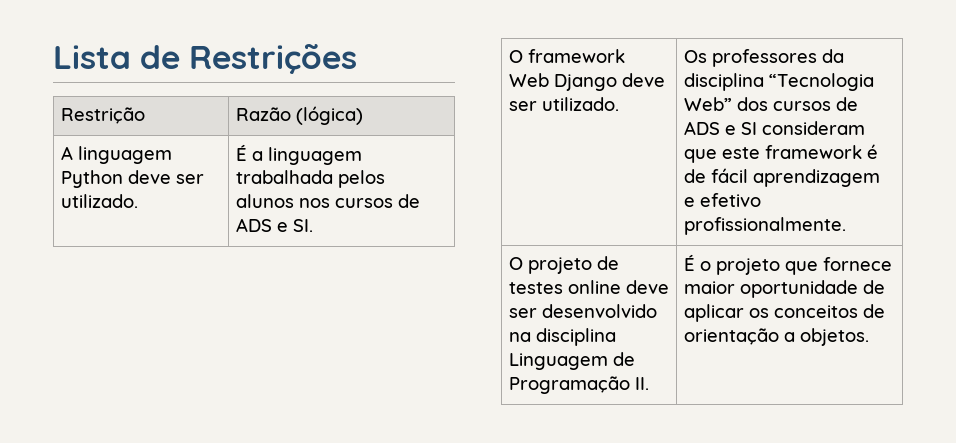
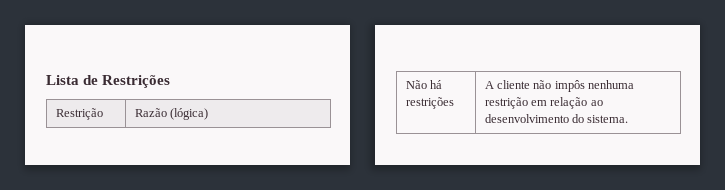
[60,146,172,164] [60,170,204,188] [60,194,138,208] [235,144,362,165] [235,170,385,188] [235,194,420,208] [235,218,313,232] [508,49,625,63] [508,73,665,91] [508,97,619,111] [683,49,844,67] [683,73,874,91] [683,97,858,111] [683,121,865,135] [683,144,878,163] [683,168,880,187] [683,193,761,207] [683,217,846,235] [508,256,619,274] [508,280,669,294] [508,304,657,318] [508,328,616,346] [508,352,635,370] [508,376,649,394] [683,254,892,275] [683,280,885,298] [683,304,885,322] [683,328,869,346] A linguagem Python deve ser utilizado. | É a linguagem trabalhada pelos alunos nos cursos de ADS e SI. // O framework Web Django deve ser utilizado. | Os professores da disciplina “Tecnologia Web” dos cursos de ADS e SI consideram que este framework é de fácil aprendizagem e efetivo profissionalmente. // O projeto de testes online deve ser desenvolvido na disciplina Linguagem de Programação II. | É o projeto que fornece maior oportunidade de aplicar os conceitos de orientação a objetos. -> [405,80,442,89] [405,97,454,109] [484,80,635,92] [484,97,603,109] [484,114,629,123] Não há restrições | A cliente não impôs nenhuma restrição em relação ao desenvolvimento do sistema.

